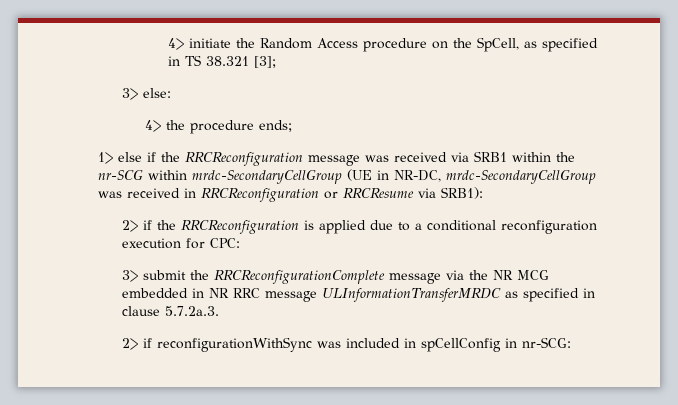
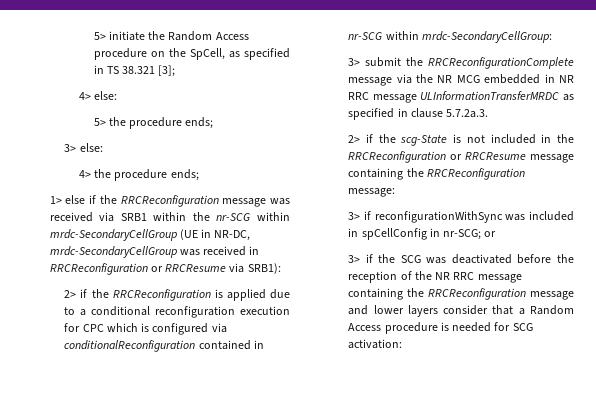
[168,38,185,50] 4> -> [93,32,106,40] 5>
(277, 62) none -> [78,91,118,100] [93,117,214,129] // 4> else: // 5> the procedure ends;
[209,238,240,248] CPC: -> [82,323,227,335] [64,340,264,352] [348,31,552,43] CPC which is configured via conditionalReconfiguration contained in nr-SCG within mrdc-SecondaryCellGroup:
(152, 343) none -> [378,134,574,146] [348,151,574,163] [348,168,525,180] [348,188,396,197] [348,211,371,220] the scg-State is not included in the RRCReconfiguration or RRCResume message containing the RRCReconfiguration message: // 3> if
[521,337,571,348] nr-SCG: -> [443,229,497,240] [348,254,574,264] [348,271,522,283] [348,288,574,300] [348,305,574,317] [348,322,533,334] [348,339,403,349] nr-SCG; or // 3> if the SCG was deactivated before the reception of the NR RRC message containing the RRCReconfiguration message and lower layers consider that a Random Access procedure is needed for SCG activation:

